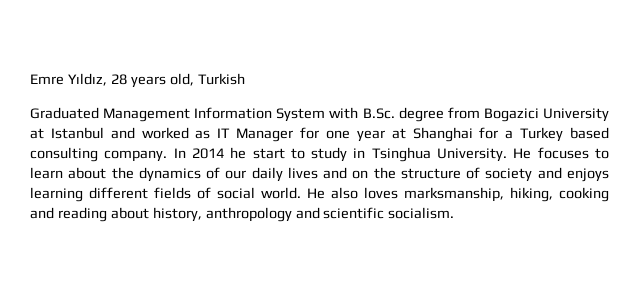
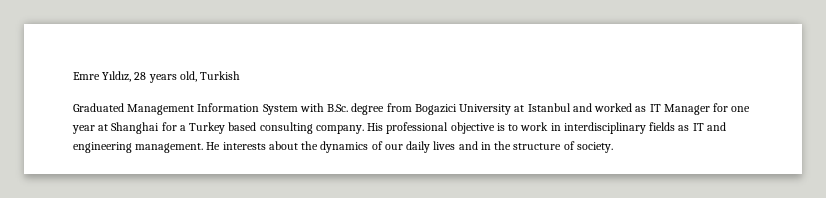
[173,147,610,162] [30,167,63,179] In 2014 he start to study in Tsinghua University. He focuses to learn -> [367,122,726,134] [73,142,266,153] His professional objective is to work in interdisciplinary fields as IT and engineering management. He interests
[352,170,369,179] on -> [480,142,491,150] in
[485,167,609,182] [30,187,609,202] [30,207,455,222] society and enjoys learning different fields of social world. He also loves marksmanship, hiking, cooking and reading about history, anthropology and scientific socialism. -> [576,142,613,153] society.

